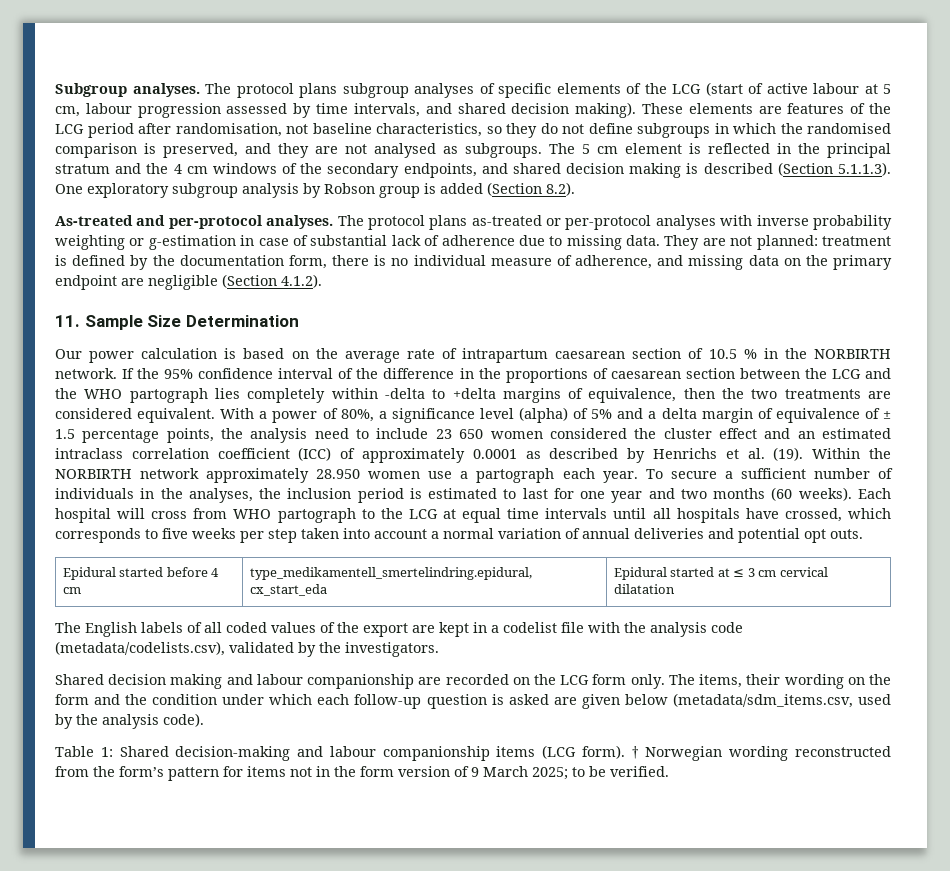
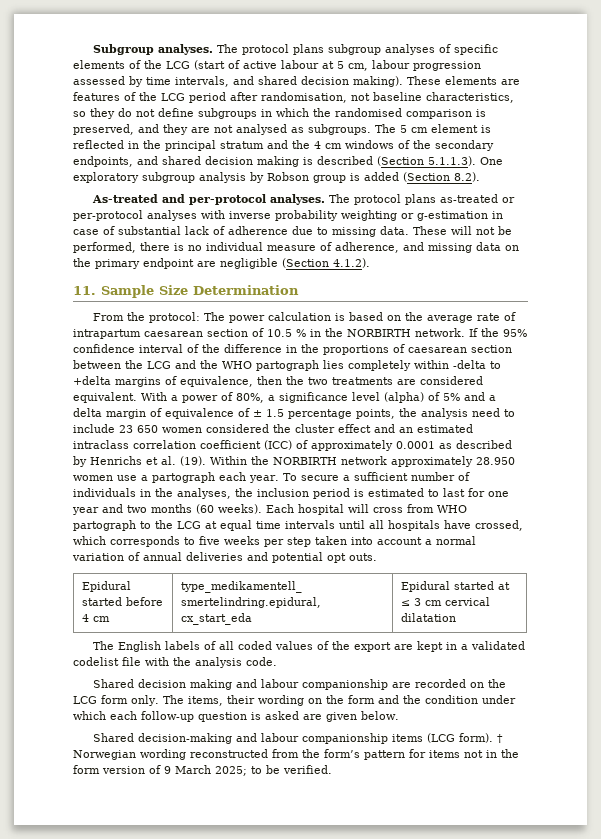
[664,235,892,250] [55,255,327,270] They are not planned: treatment is defined by the documentation form, -> [413,226,512,235] [73,242,136,253] These will not be performed,
[55,349,82,359] Our -> [93,312,226,323] From the protocol: The
(499, 629) none -> [471,641,526,650] validated
[711,622,743,633] [55,641,439,657] code (metadata/codelists.csv), validated by the investigators. -> [246,657,277,666] code.
[624,693,892,708] [55,713,204,729] [55,746,113,757] below (metadata/sdm_items.csv, used by the analysis code). // Table 1: -> [361,711,399,720] below. //

